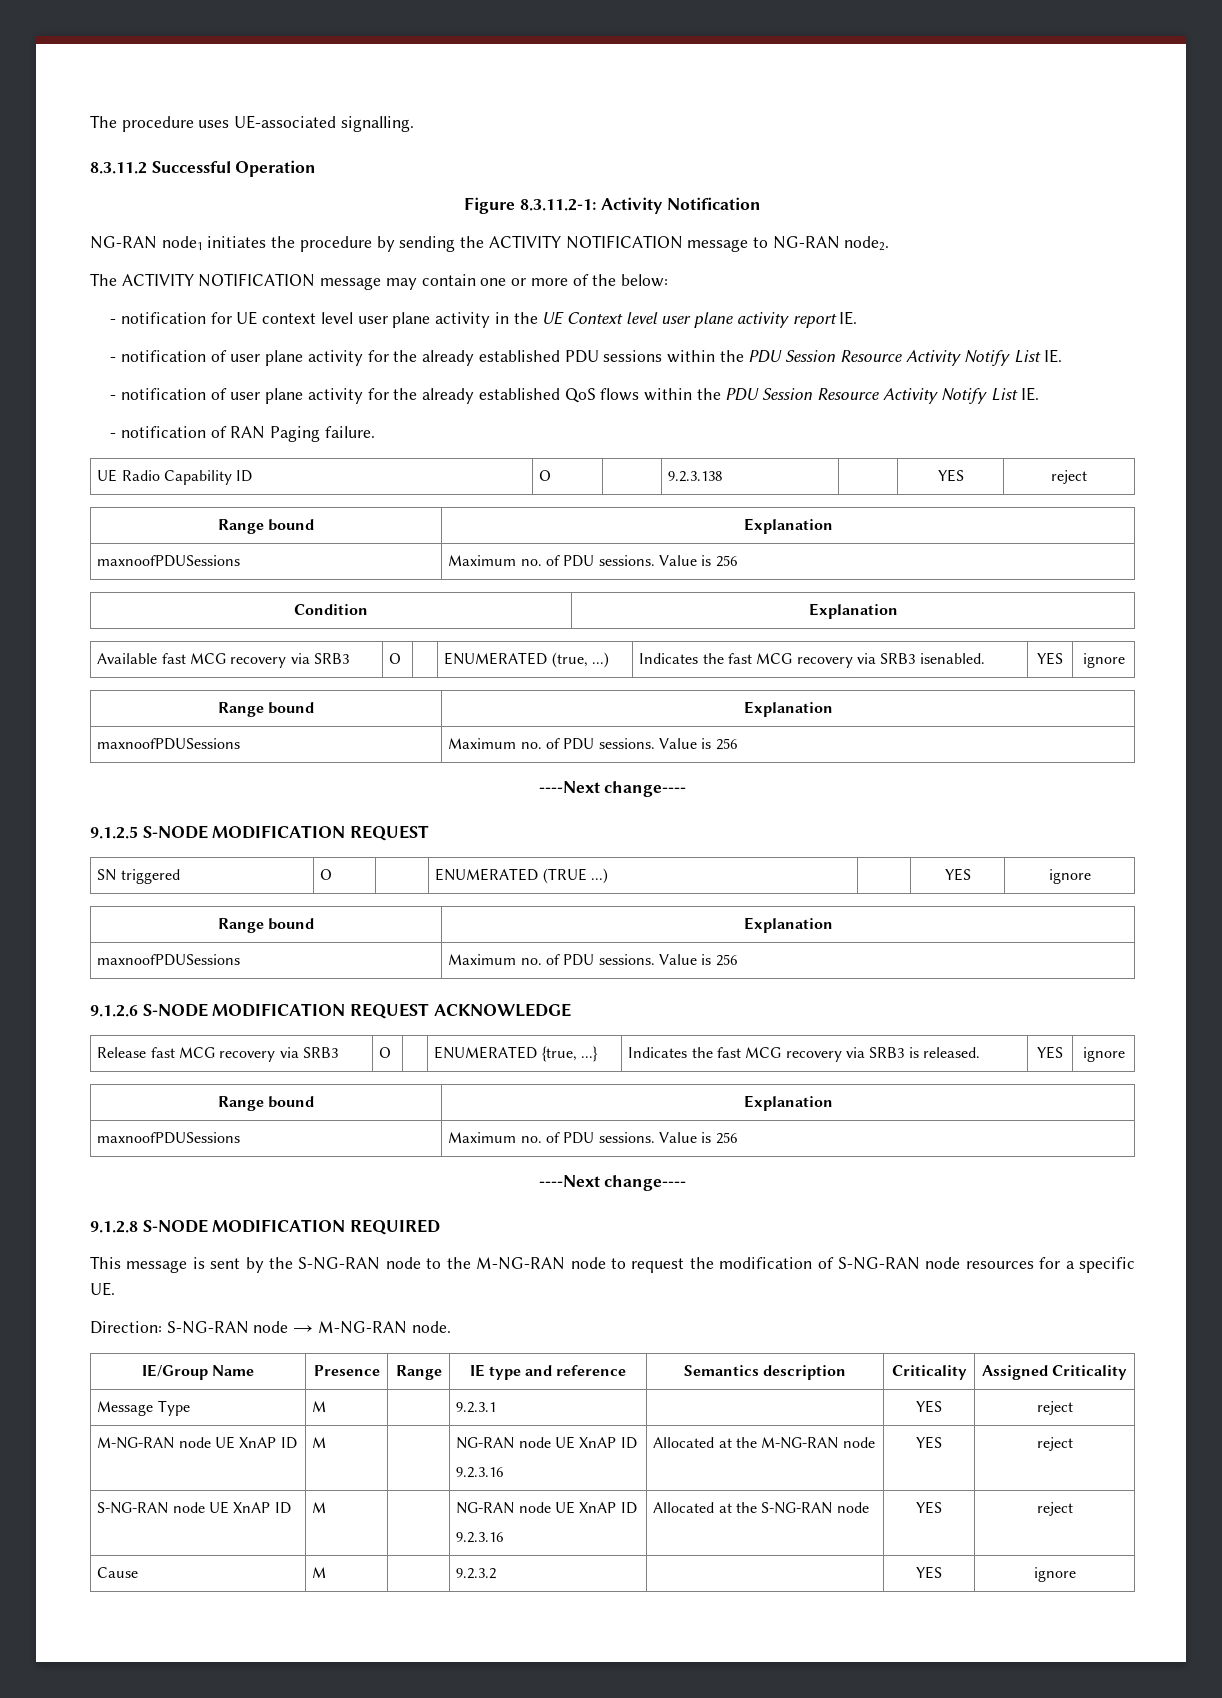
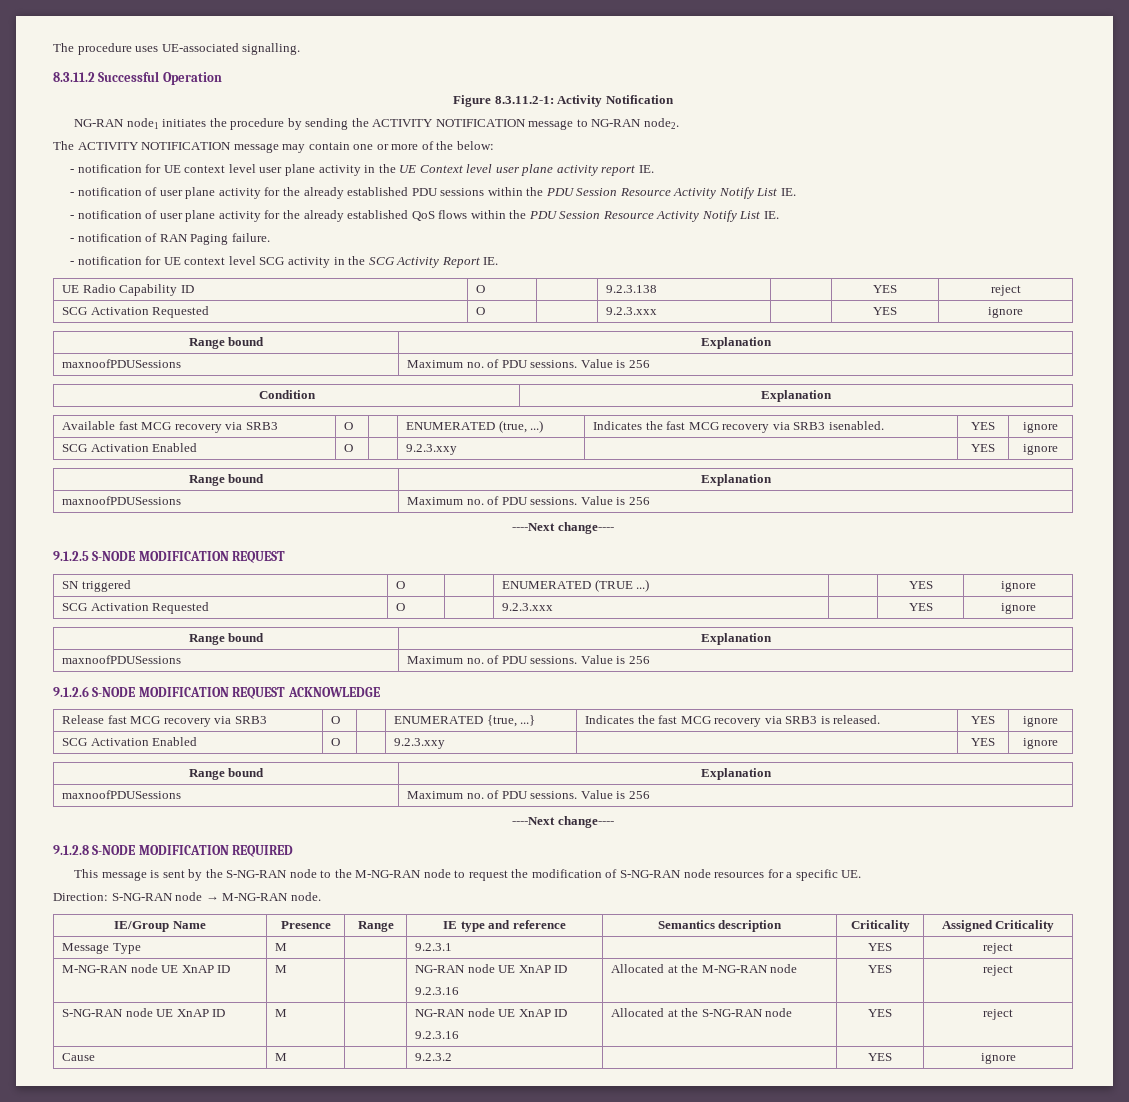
(375, 432) none -> [70,256,499,268] // - notification for UE context level SCG activity in the SCG Activity Report IE.
(1087, 477) none -> [62,306,210,318] [476,307,486,315] [606,307,658,315] [873,307,897,315] [988,307,1023,318] // SCG Activation Requested | O | | 9.2.3.xxx | | YES | ignore
(1125, 660) none -> [62,443,198,452] [344,444,354,452] [406,444,458,455] [971,444,995,452] [1023,444,1058,455] // SCG Activation Enabled | O | | 9.2.3.xxy | | YES | ignore
(1091, 876) none -> [62,602,210,614] [396,603,406,611] [502,603,554,611] [908,603,933,611] [1000,603,1036,614] // SCG Activation Requested | O | | 9.2.3.xxx | | YES | ignore
(1125, 1054) none -> [62,737,198,746] [331,738,341,746] [394,738,446,749] [971,738,995,746] [1023,738,1058,749] // SCG Activation Enabled | O | | 9.2.3.xxy | | YES | ignore

